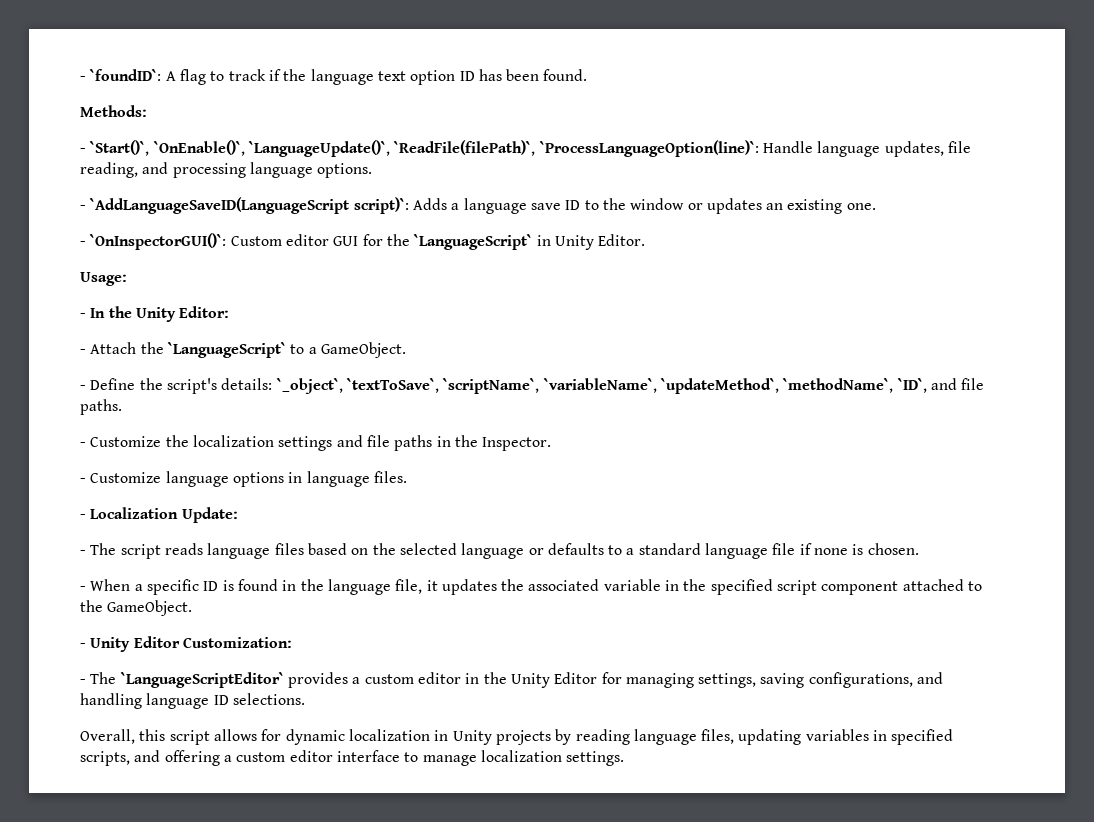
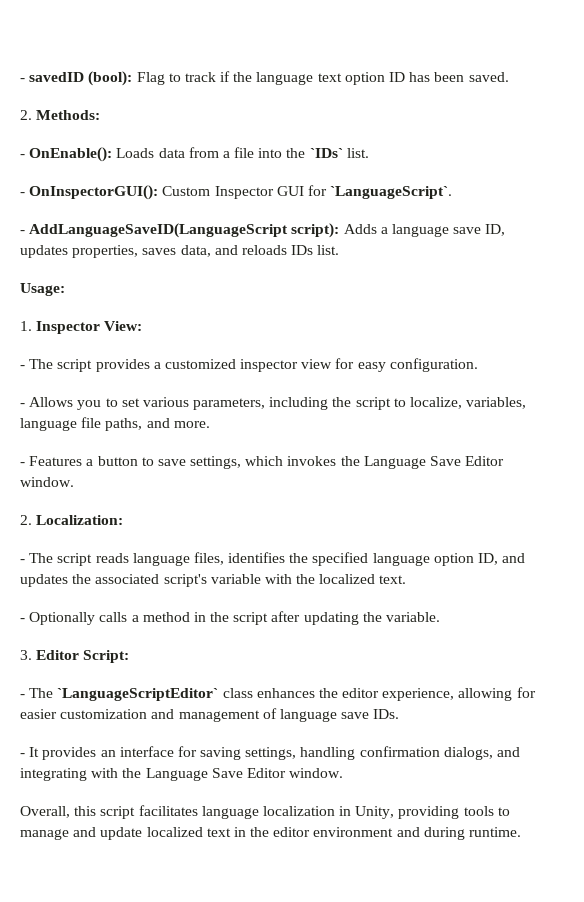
[80,69,206,85] - `foundID`: A flag -> [20,71,165,86] - savedID (bool): Flag
[543,69,588,81] found. // -> [468,72,509,82] [20,110,32,120] saved. // 2.
[89,140,971,157] [80,162,373,178] [80,197,876,214] [80,233,646,250] [80,272,127,286] [80,306,230,322] [80,342,406,358] [80,378,985,394] [80,399,122,415] [80,435,552,451] [80,471,407,487] [80,507,238,523] `Start()`, `OnEnable()`, `LanguageUpdate()`, `ReadFile(filePath)`, `ProcessLanguageOption(line)`: Handle language updates, file reading, and processing language options. // - `AddLanguageSaveID(LanguageScript script)`: Adds a language save ID to the window or updates an existing one. // - `OnInspectorGUI()`: Custom editor GUI for the `LanguageScript` in Unity Editor. // Usage: // - In the Unity Editor: // - Attach the `LanguageScript` to a GameObject. // - Define the script's details: `_object`, `textToSave`, `scriptName`, `variableName`, `updateMethod`, `methodName`, `ID`, and file paths. // - Customize the localization settings and file paths in the Inspector. // - Customize language options in language files. // - Localization Update: -> [29,147,369,162] [20,185,453,200] [20,223,506,238] [20,245,340,258] [20,283,65,296] [20,321,143,334] [20,358,478,372] [20,397,527,410] [20,417,210,431] [20,456,505,469] [20,477,74,487] [20,515,124,525] OnEnable(): Loads data from a file into the `IDs` list. // - OnInspectorGUI(): Custom Inspector GUI for `LanguageScript`. // - AddLanguageSaveID(LanguageScript script): Adds a language save ID, updates properties, saves data, and reloads IDs list. // Usage: // 1. Inspector View: // - The script provides a customized inspector view for easy configuration. // - Allows you to set various parameters, including the script to localize, variables, language file paths, and more. // - Features a button to save settings, which invokes the Language Save Editor window. // 2. Localization:
[274,543,919,559] [80,579,983,595] [80,600,193,616] [80,636,292,652] [80,672,944,688] [80,693,305,709] [80,729,954,745] [80,750,625,766] files based on the selected language or defaults to a standard language file if none is chosen. // - When a specific ID is found in the language file, it updates the associated variable in the specified script component attached to the GameObject. // - Unity Editor Customization: // - The `LanguageScriptEditor` provides a custom editor in the Unity Editor for managing settings, saving configurations, and handling language ID selections. // Overall, this script allows for dynamic localization in Unity projects by reading language files, updating variables in specified scripts, and offering a custom editor interface to manage localization settings. -> [193,552,526,566] [20,574,407,587] [20,611,441,625] [20,650,130,663] [20,687,536,701] [20,708,400,722] [20,746,521,760] [20,768,344,781] [20,805,510,819] [20,827,522,840] files, identifies the specified language option ID, and updates the associated script's variable with the localized text. // - Optionally calls a method in the script after updating the variable. // 3. Editor Script: // - The `LanguageScriptEditor` class enhances the editor experience, allowing for easier customization and management of language save IDs. // - It provides an interface for saving settings, handling confirmation dialogs, and integrating with the Language Save Editor window. // Overall, this script facilitates language localization in Unity, providing tools to manage and update localized text in the editor environment and during runtime.

